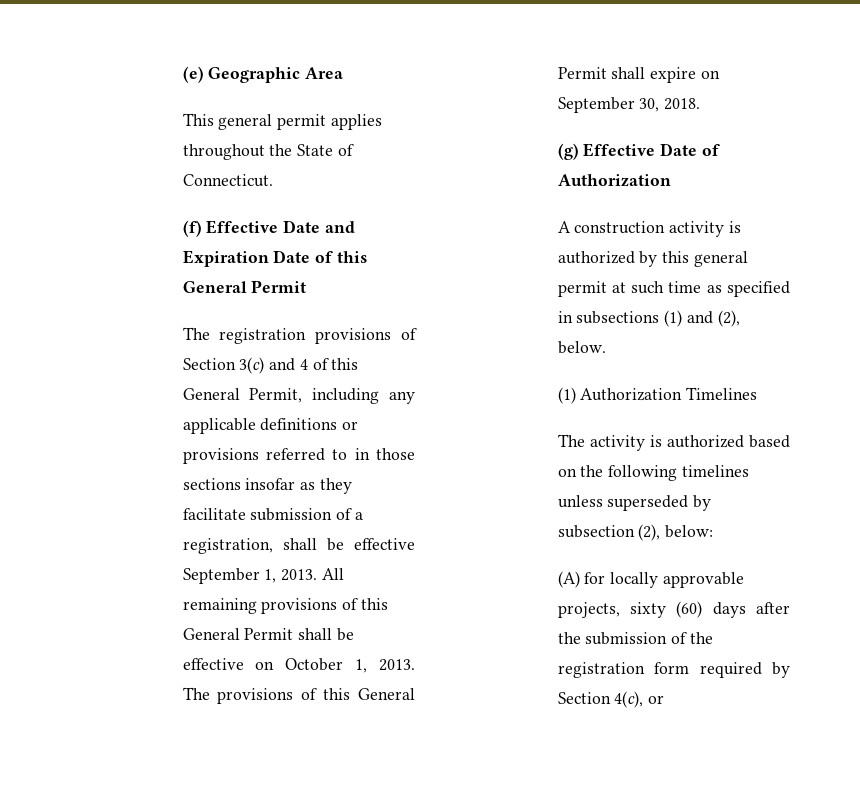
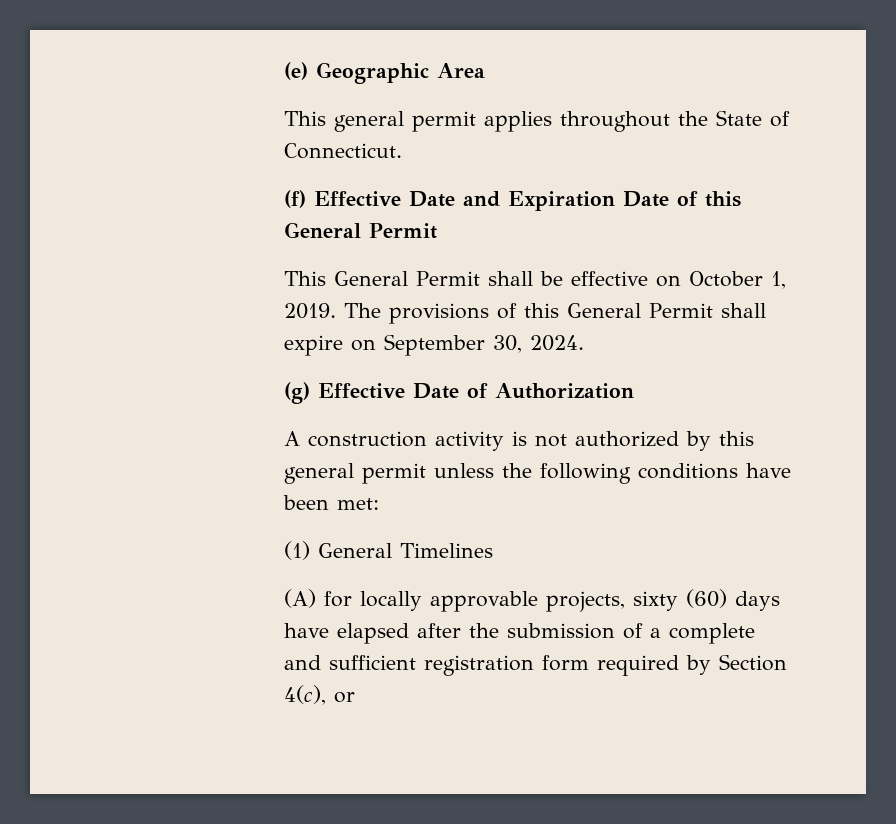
[182,327,418,344] [182,357,359,374] [182,388,416,404] [182,418,359,434] [182,448,415,464] [182,478,352,494] [182,508,363,521] [182,538,415,554] [182,568,344,584] [182,598,388,614] The registration provisions of Section 3(c) and 4 of this General Permit, including any applicable definitions or provisions referred to in those sections insofar as they facilitate submission of a registration, shall be effective September 1, 2013. All remaining provisions of this -> [284,271,327,286] This
[379,659,415,671] 2013. -> [284,303,337,319] 2019.
[664,98,701,110] 2018. -> [530,335,585,351] 2024.
(741, 227) none -> [535,434,568,447] not
[611,281,790,297] [557,310,740,327] [557,341,606,354] [557,387,683,404] at such time as specified in subsections (1) and (2), below. // (1) Authorization -> [434,463,792,484] [283,495,380,510] [284,541,393,560] unless the following conditions have been met: // (1) General
[557,434,790,451] [557,465,749,481] [557,495,712,511] [557,524,714,541] // The activity is authorized based on the following timelines unless superseded by subsection (2), below: -> (494, 550) none
(746, 610) none -> [284,623,410,644] have elapsed
[689,632,713,644] the -> [650,623,756,644] [284,655,417,670] a complete and sufficient

